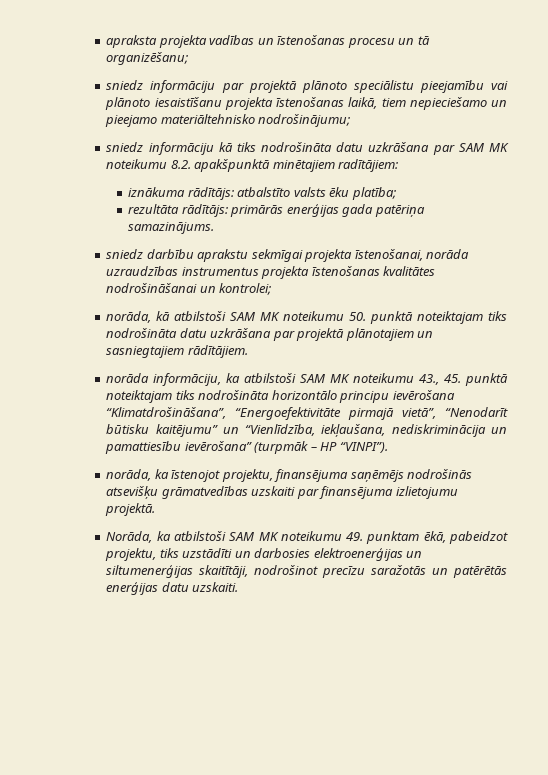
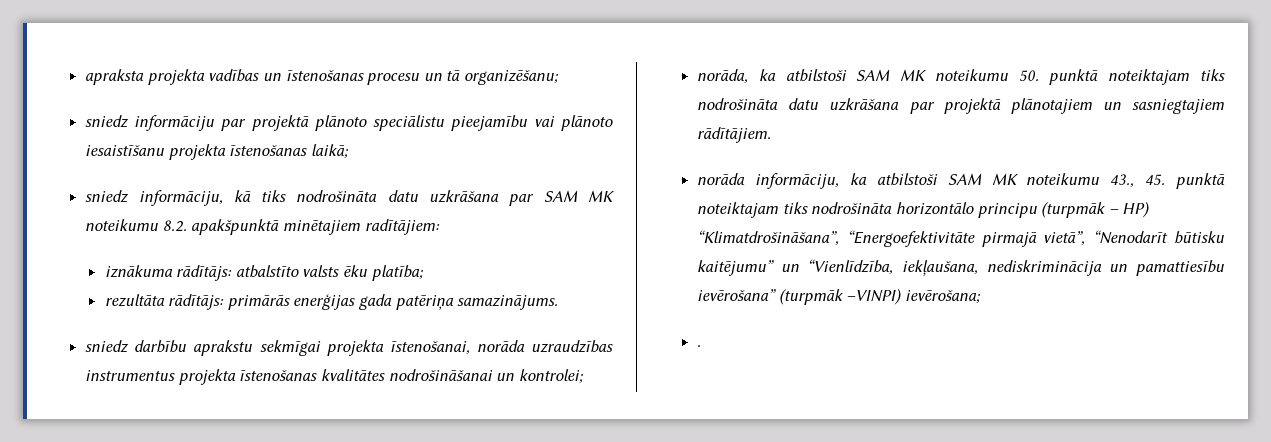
[348,97,507,110] [105,114,351,127] [106,142,214,155] laikā, tiem nepieciešamo un pieejamo materiāltehnisko nodrošinājumu; // sniedz informāciju -> [310,144,349,158] [85,190,223,206] laikā; // sniedz informāciju,
[156,311,171,321] kā -> [758,69,776,81] ka
[392,390,455,400] ievērošana -> [1041,201,1151,218] (turpmāk – HP)
[310,442,388,453] [106,469,473,482] [106,486,458,499] [105,503,156,516] [106,531,508,544] [105,548,423,561] [106,565,507,578] [106,582,239,595] – HP “VINPI”). // norāda, ka īstenojot projektu, finansējuma saņēmējs nodrošinās atsevišķu grāmatvedības uzskaiti par finansējuma izlietojumu projektā. // Norāda, ka atbilstoši SAM MK noteikumu 49. punktam ēkā, pabeidzot projektu, tiks uzstādīti un darbosies elektroenerģijas un siltumenerģijas skaitītāji, nodrošinot precīzu saražotās un patērētās enerģijas datu uzskaiti. -> [846,288,981,305] [697,345,702,347] –VINPI) ievērošana; // .

